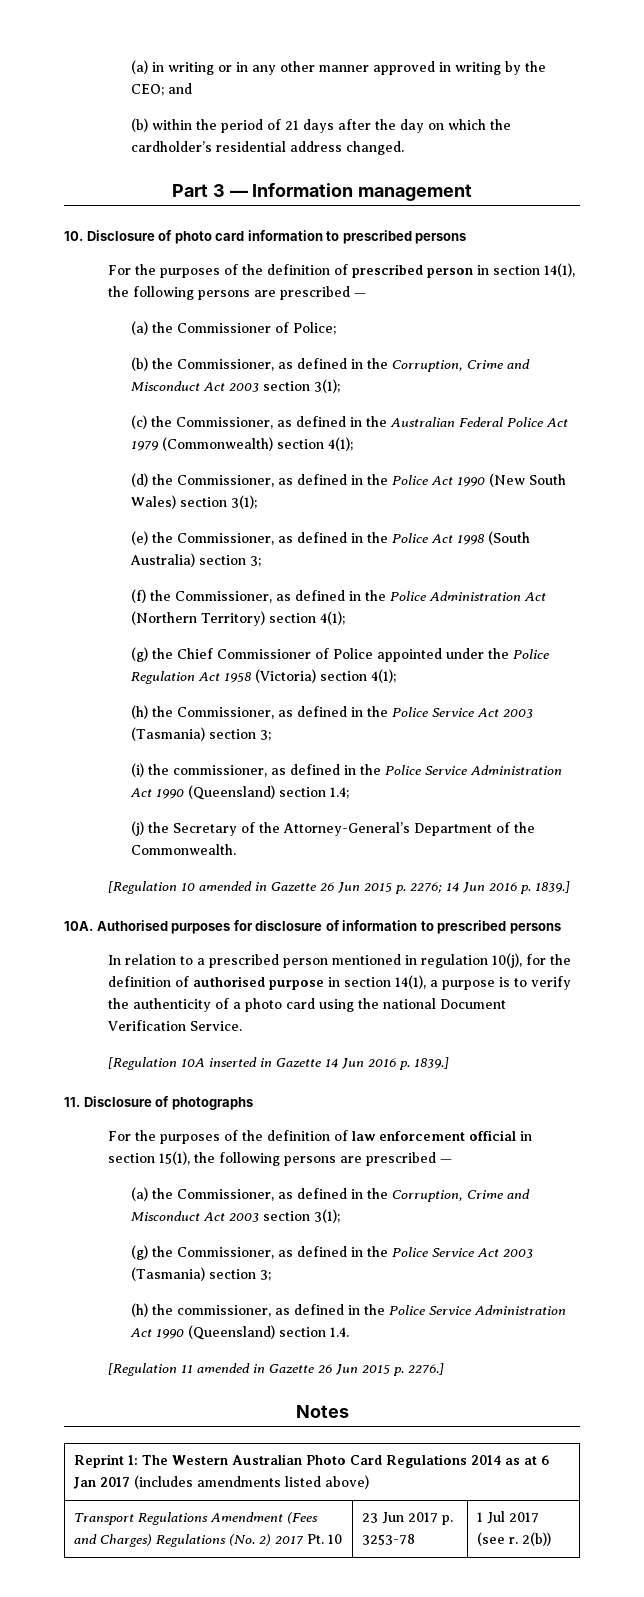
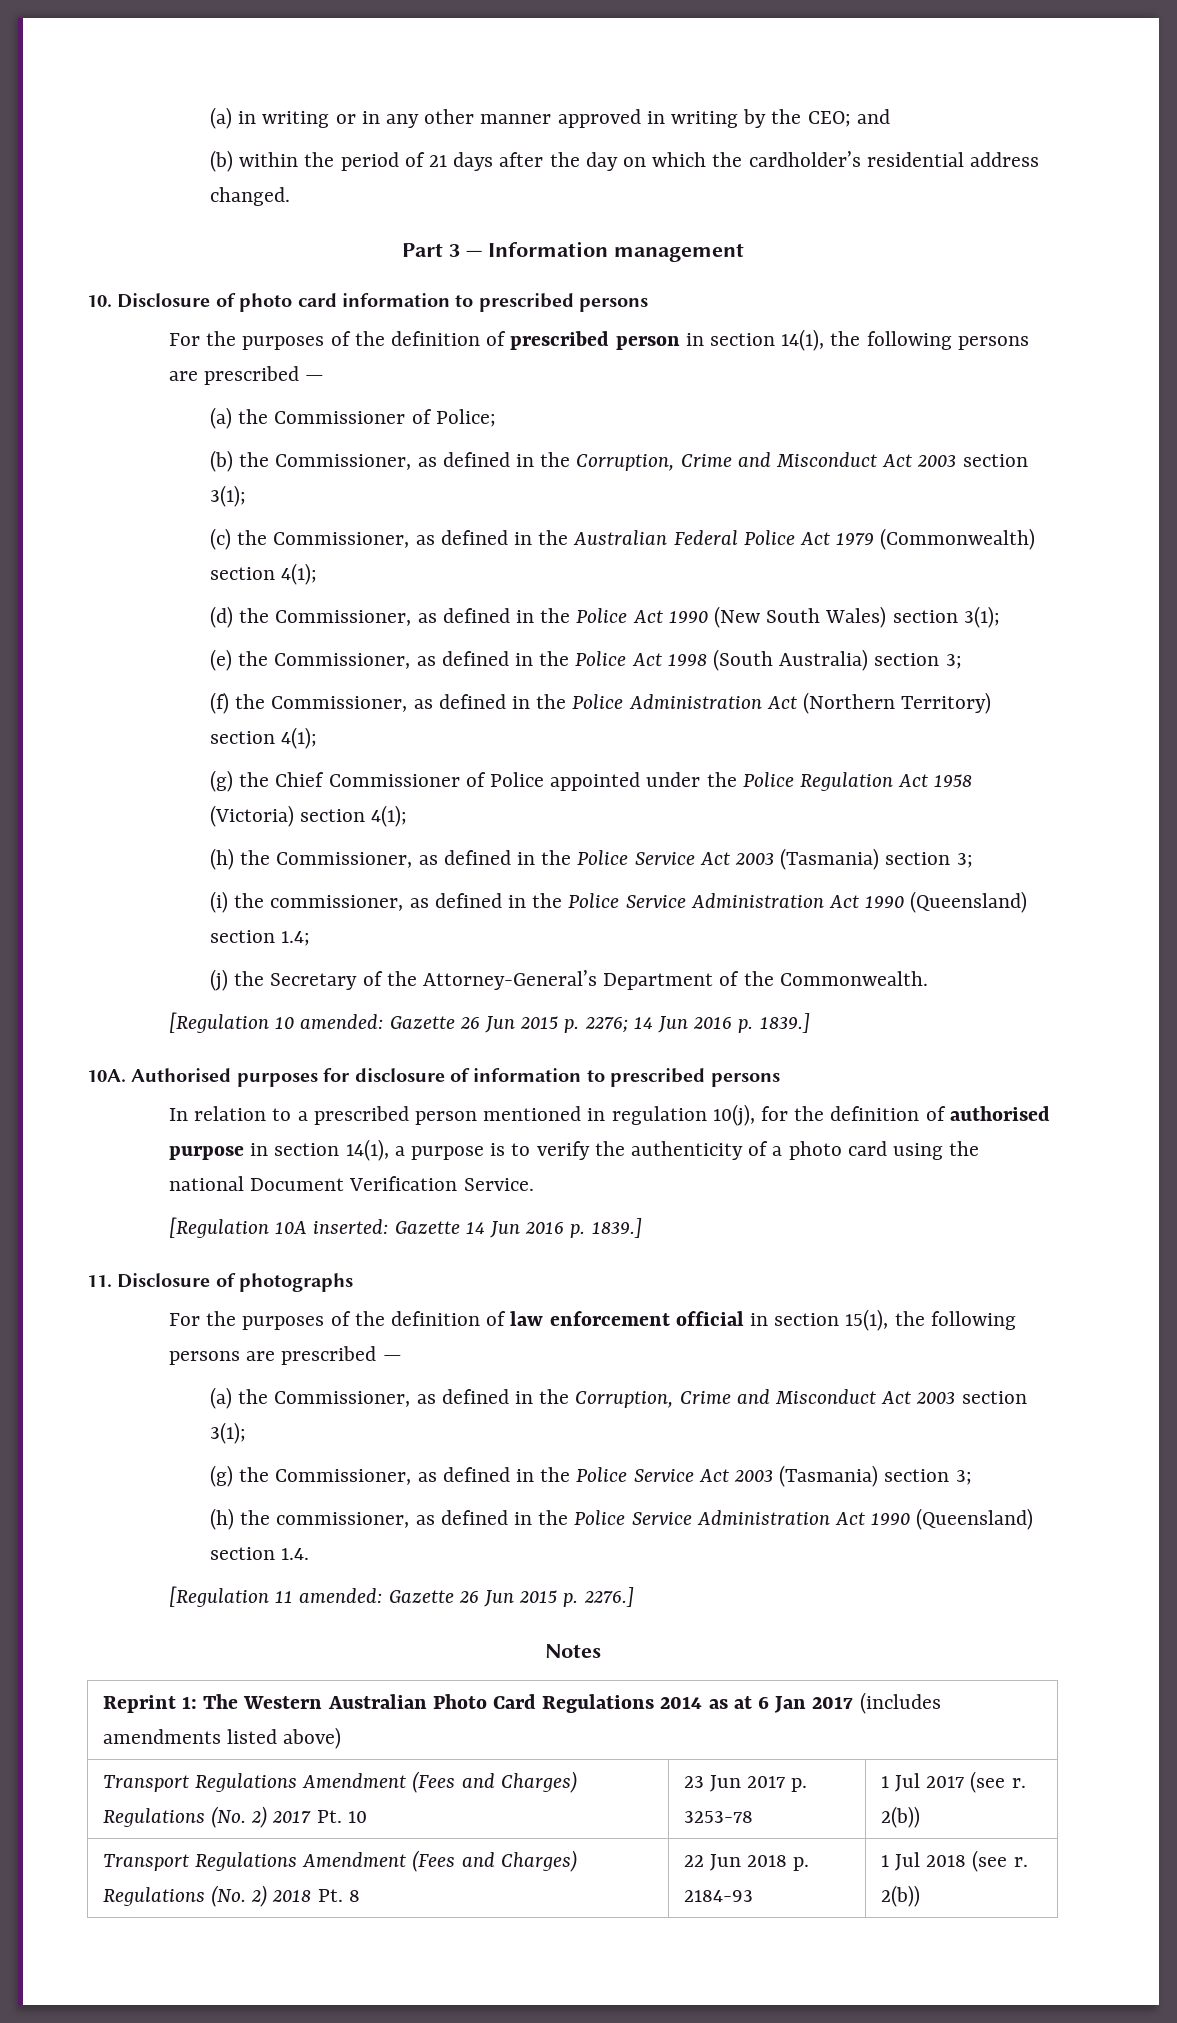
[199,881,268,891] amended in -> [300,1014,384,1029] amended:
[209,1057,273,1067] inserted in -> [313,1219,389,1234] inserted:
[197,1363,266,1373] amended in -> [299,1588,383,1603] amended:
(552, 1539) none -> [102,1850,577,1872] [102,1885,360,1907] [683,1854,810,1871] [683,1890,753,1902] [880,1850,1028,1872] [880,1885,920,1907] // Transport Regulations Amendment (Fees and Charges) Regulations (No. 2) 2018 Pt. 8 | 22 Jun 2018 p. 2184-93 | 1 Jul 2018 (see r. 2(b))

